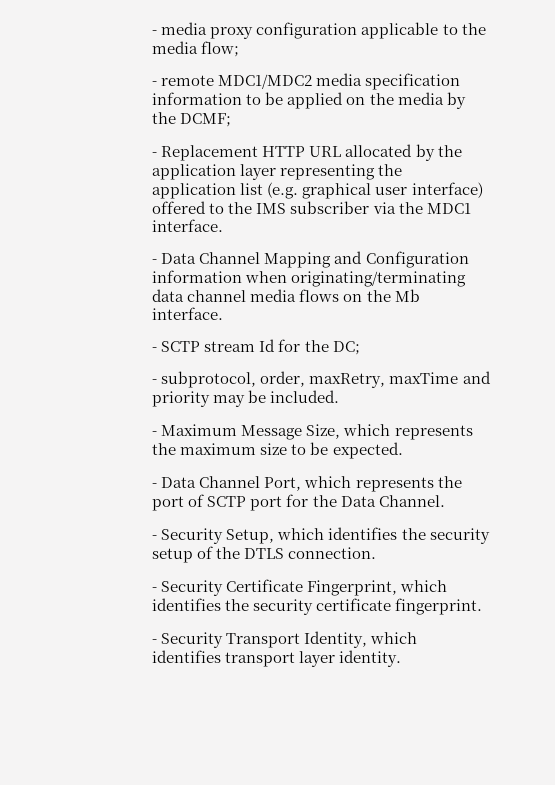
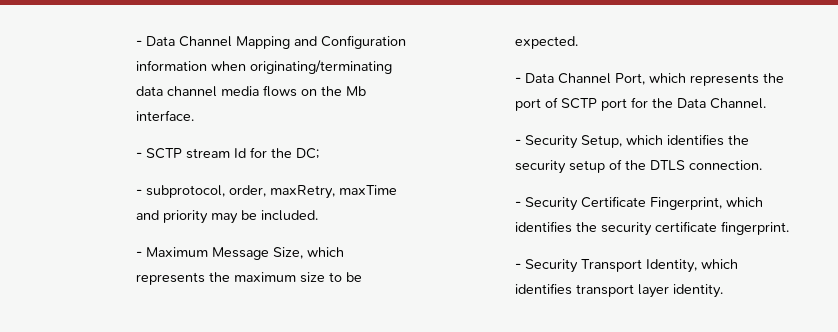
[152,22,486,39] [152,41,240,57] [152,73,461,90] [152,92,466,109] [152,112,232,127] [152,144,462,161] [152,164,403,180] [152,182,483,199] [152,201,471,214] [152,219,224,232] [152,259,158,264] - media proxy configuration applicable to the media flow; // - remote MDC1/MDC2 media specification information to be applied on the media by the DCMF; // - Replacement HTTP URL allocated by the application layer representing the application list (e.g. graphical user interface) offered to the IMS subscriber via the MDC1 interface. // - -> [135,40,142,46] -

